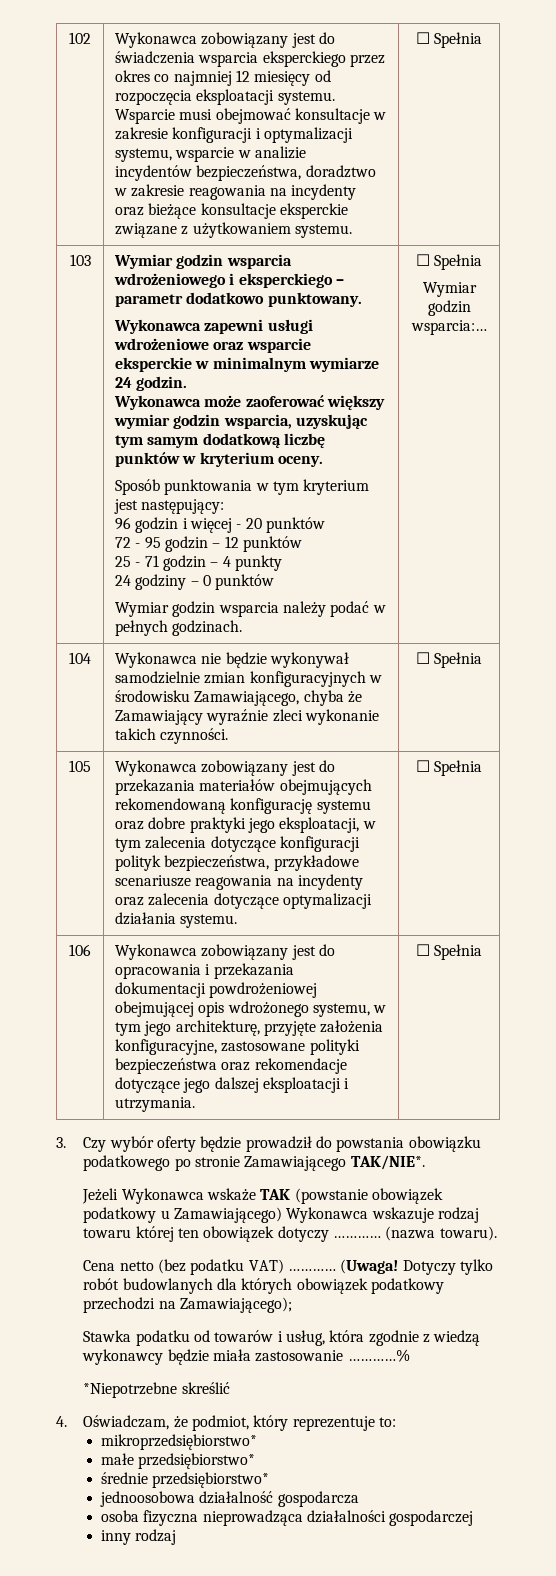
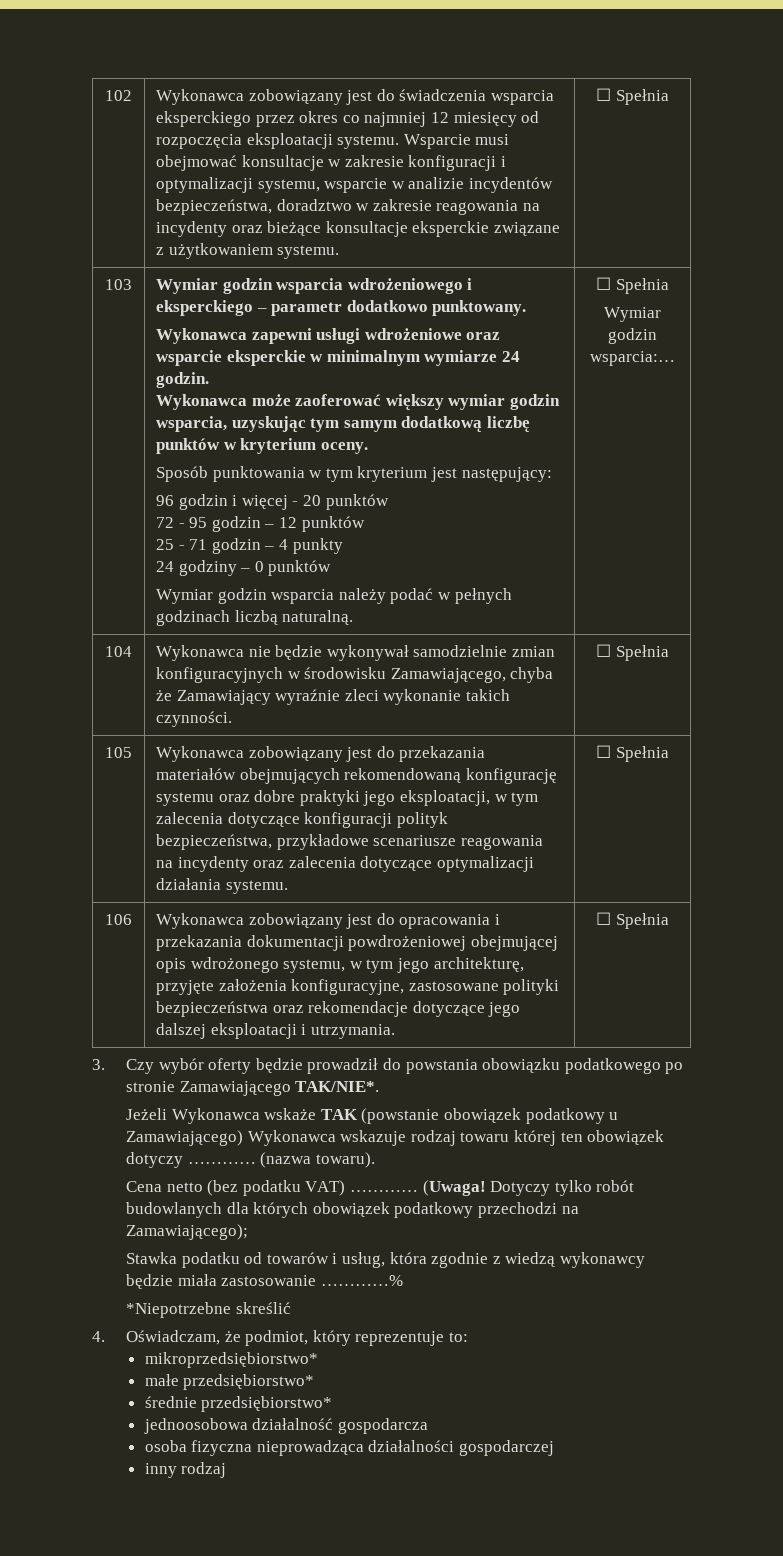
[172,620,243,636] godzinach. -> [156,610,354,626] godzinach liczbą naturalną.

